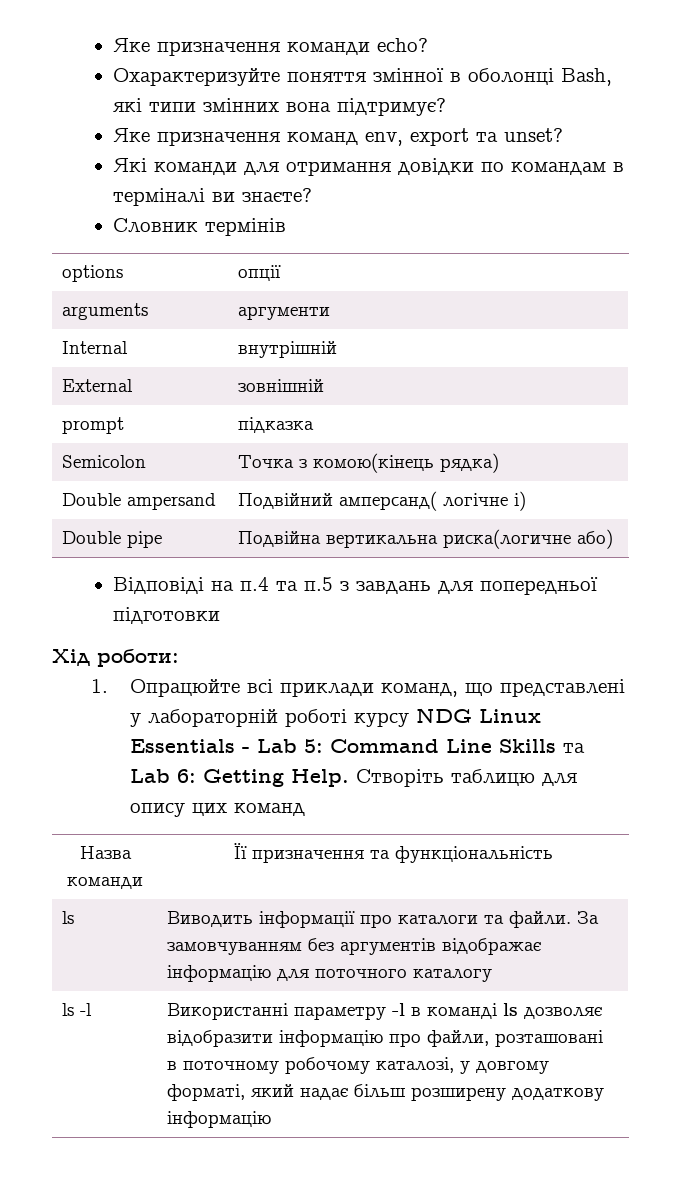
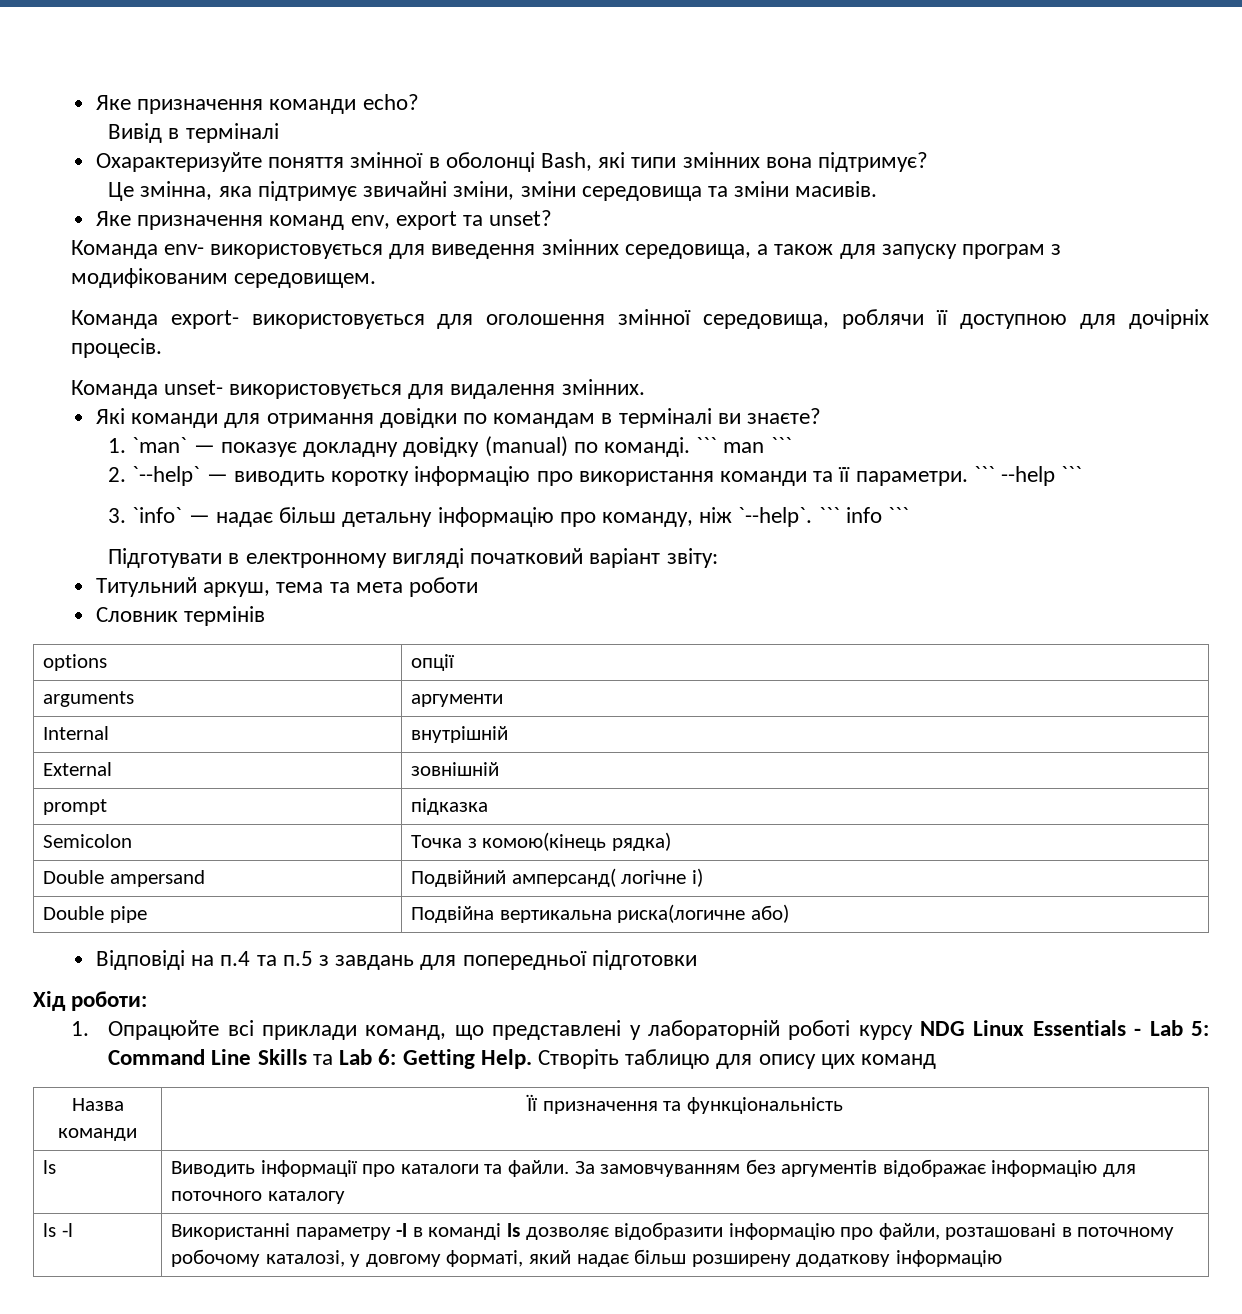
(429, 45) none -> [108,123,279,143] // Вивід в терміналі
(447, 107) none -> [108,181,878,201] // Це змінна, яка підтримує звичайні зміни, зміни середовища та зміни масивів.
(564, 135) none -> [70,239,1062,259] [70,268,376,288] [70,309,1209,329] [70,338,162,358] [70,379,645,399] // Команда env- використовується для виведення змінних середовища, а також для запуску програм з модифікованим середовищем. // Команда export- використовується для оголошення змінної середовища, роблячи її доступною для дочірніх процесів. // Команда unset- використовується для видалення змінних.
(313, 195) none -> [108,436,792,457] [108,466,1083,486] [108,507,909,527] [108,548,718,568] [95,577,478,597] // 1. `man` — показує докладну довідку (manual) по команді. ``` man ``` // 2. `--help` — виводить коротку інформацію про використання команди та її параметри. ``` --help ``` // 3. `info` — надає більш детальну інформацію про команду, ніж `--help`. ``` info ``` // Підготувати в електронному вигляді початковий варіант звіту: // Титульний аркуш, тема та мета роботи

